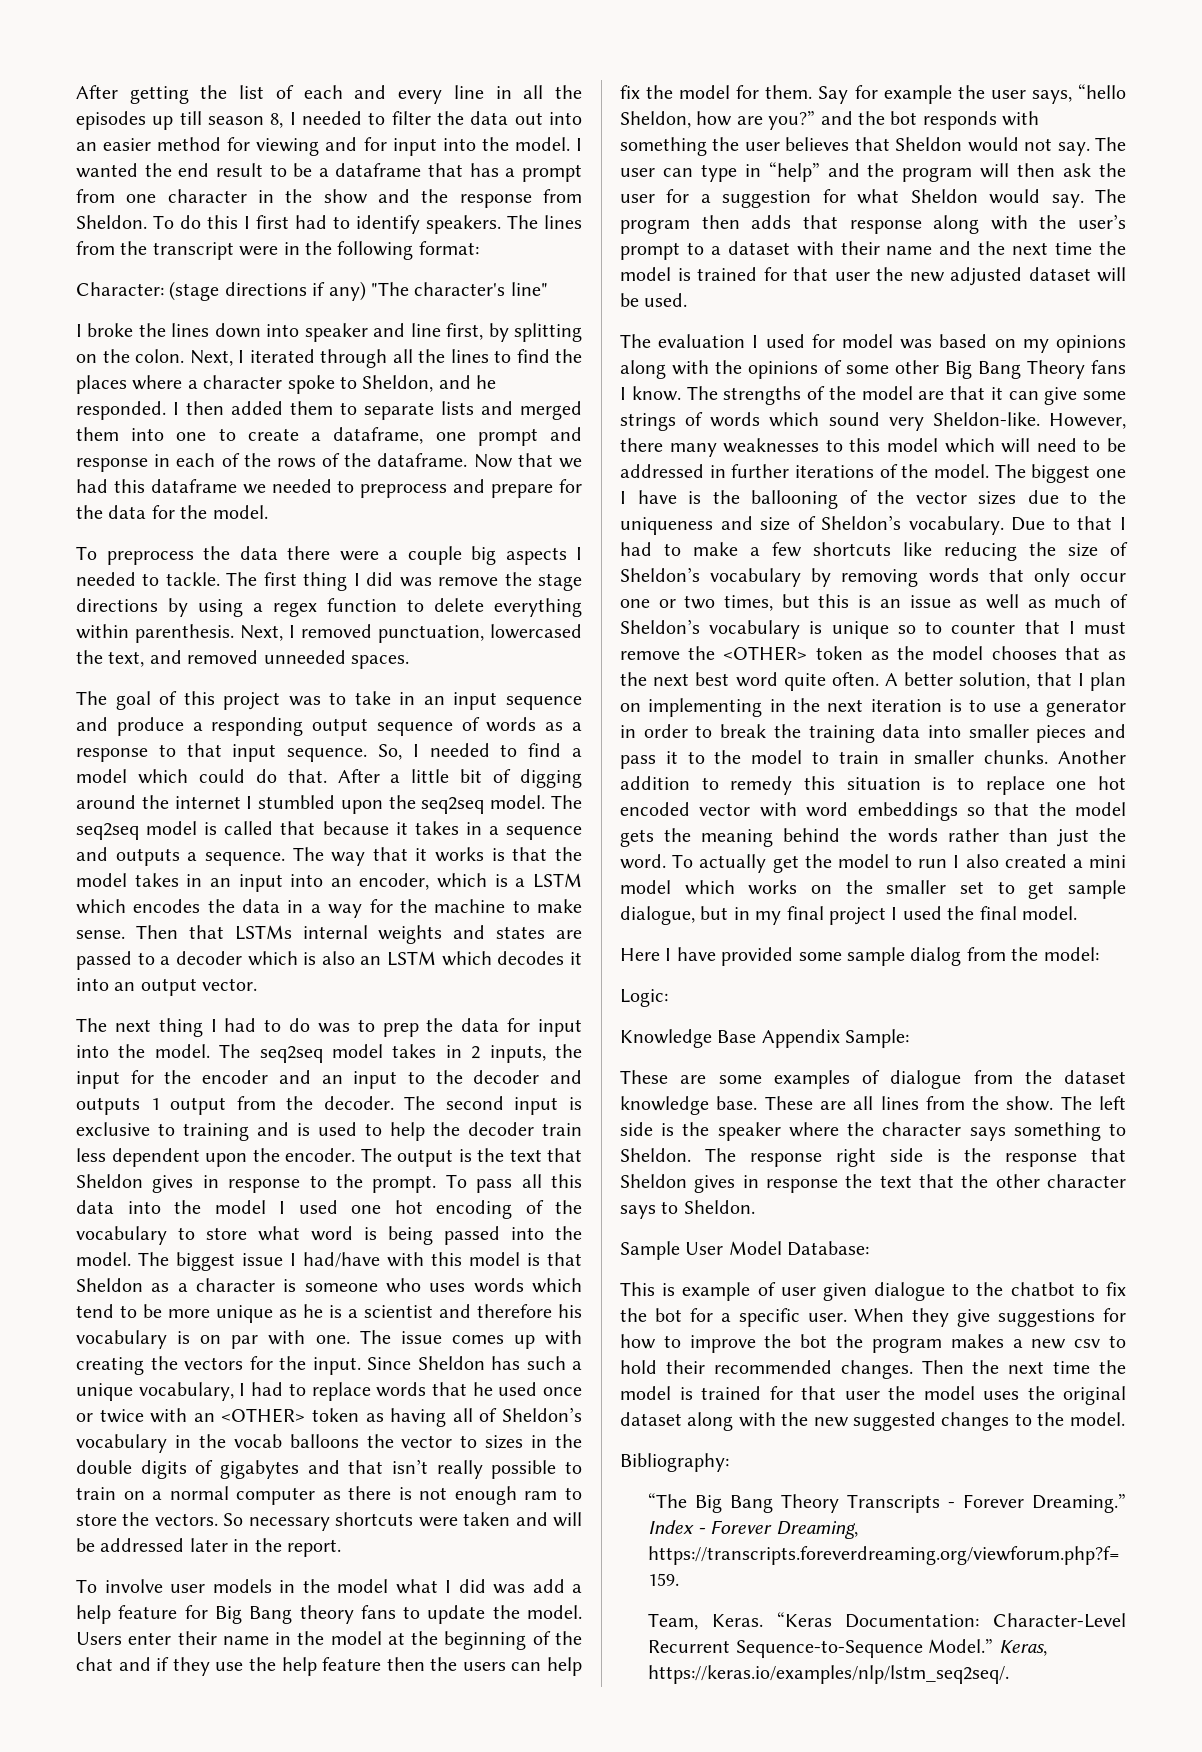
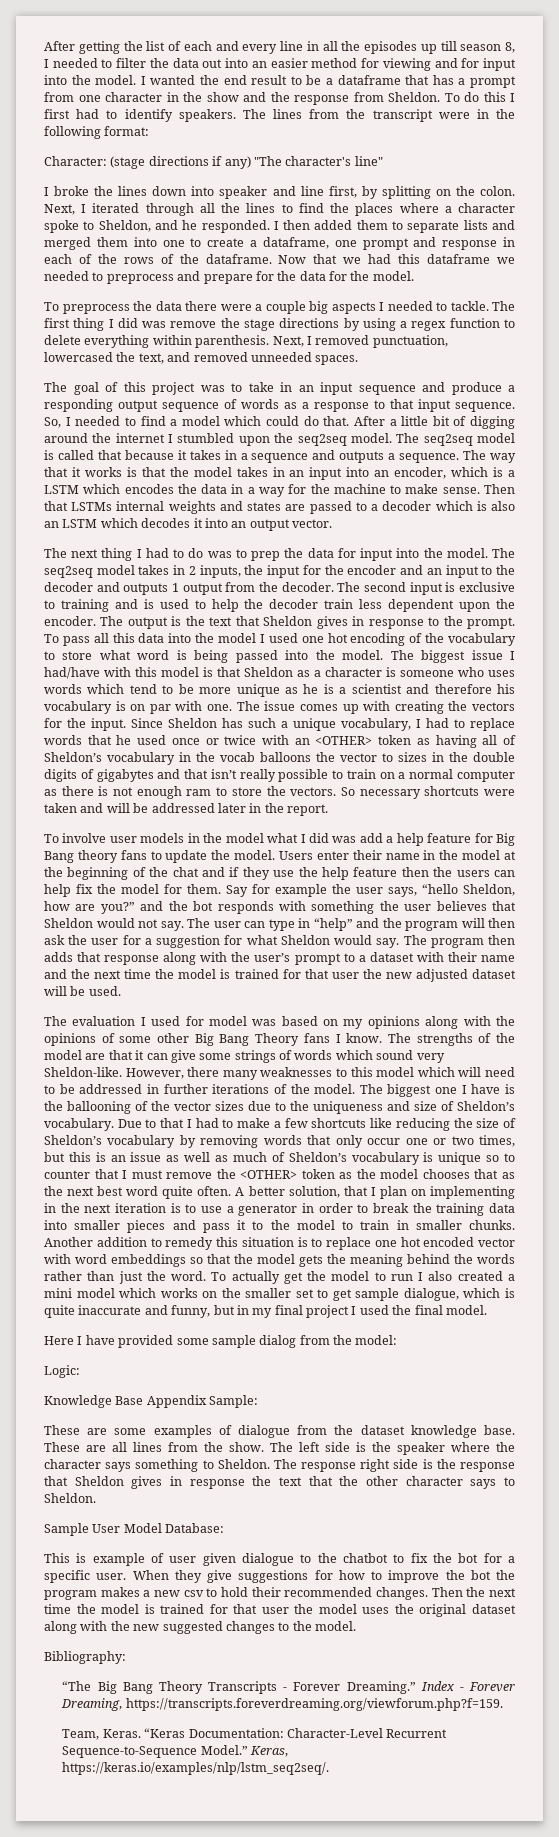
(695, 915) none -> [463,1288,516,1298] [44,1305,211,1318] which is quite inaccurate and funny,

